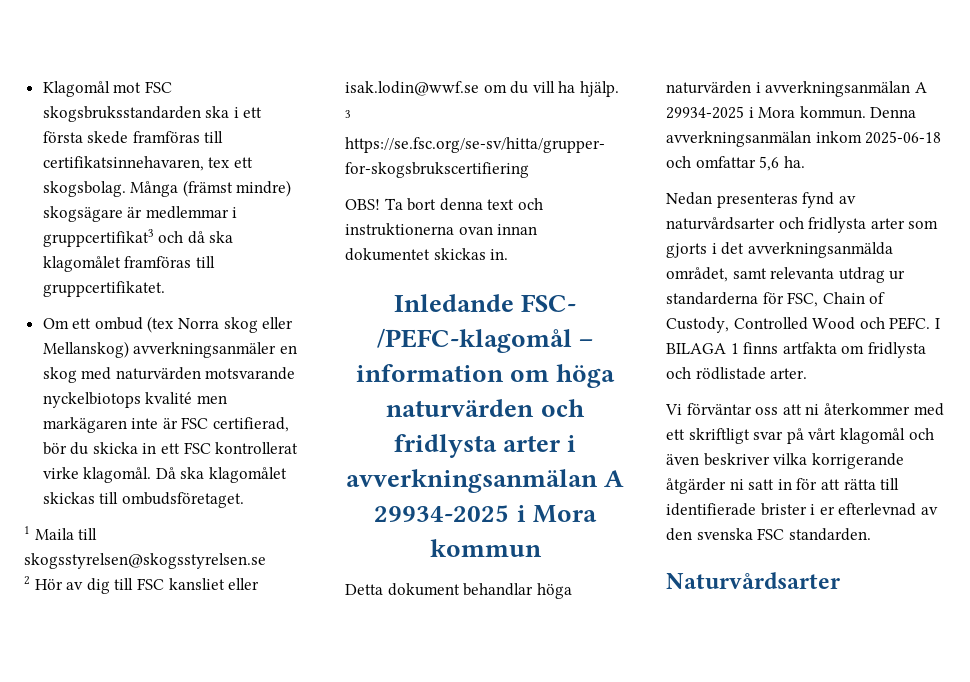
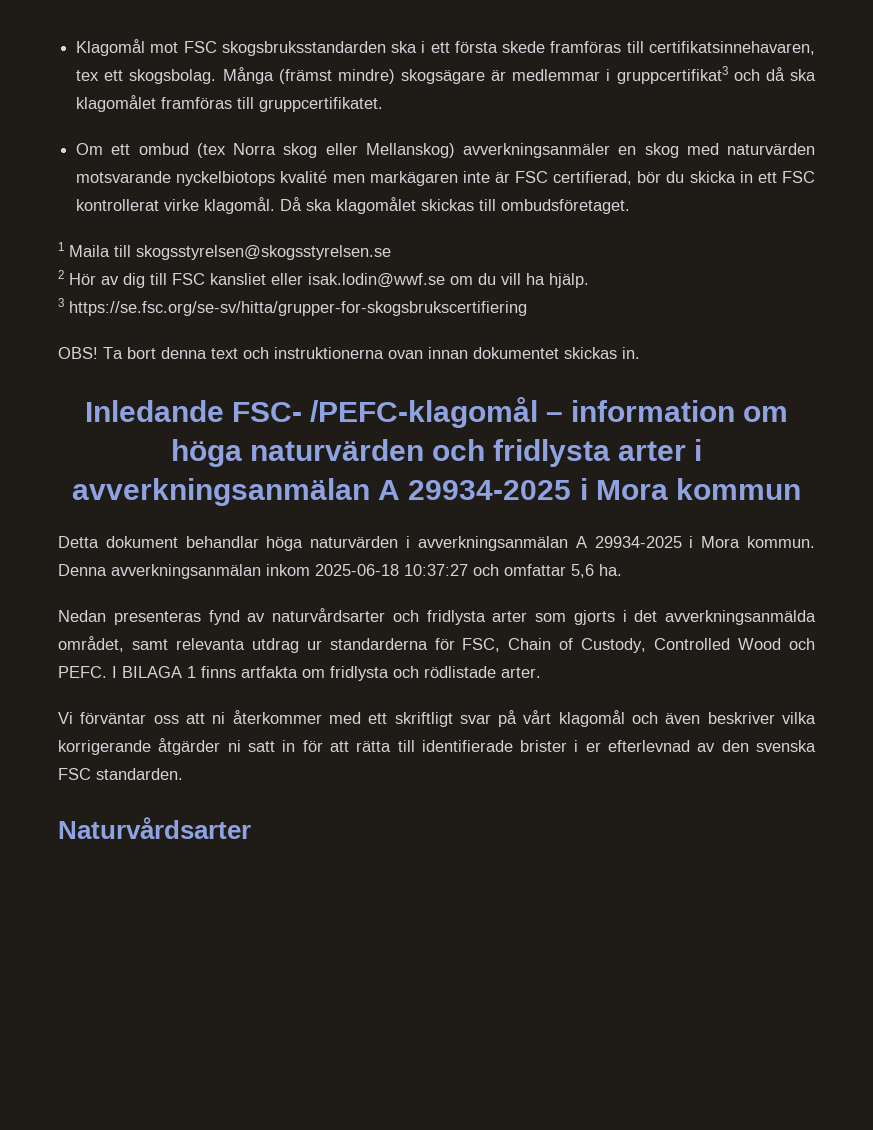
(942, 137) none -> [404,564,468,576] 10:37:27

